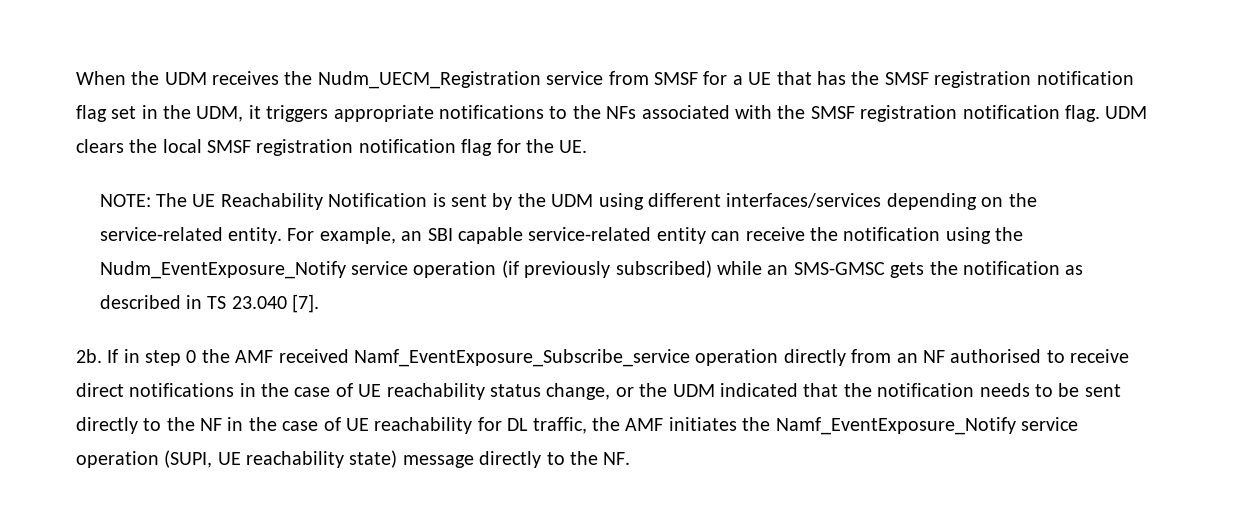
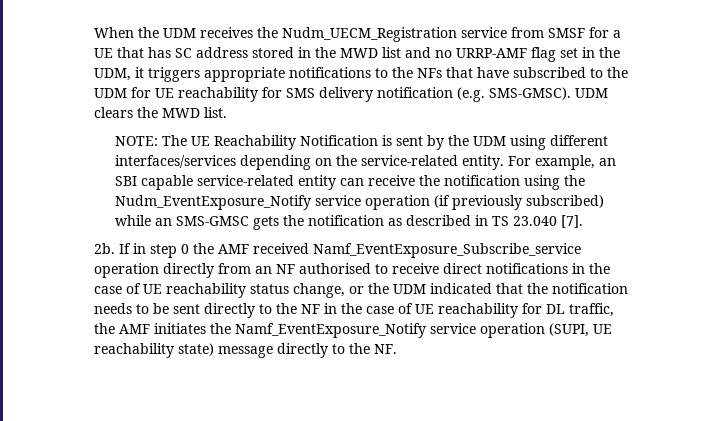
[851,71,1134,88] the SMSF registration notification -> [174,47,527,58] SC address stored in the MWD list and no URRP-AMF
[641,105,1148,122] [75,139,588,156] associated with the SMSF registration notification flag. UDM clears the local SMSF registration notification flag for the UE. -> [445,67,628,78] [93,87,608,102] [93,107,227,118] that have subscribed to the UDM for UE reachability for SMS delivery notification (e.g. SMS-GMSC). UDM clears the MWD list.

